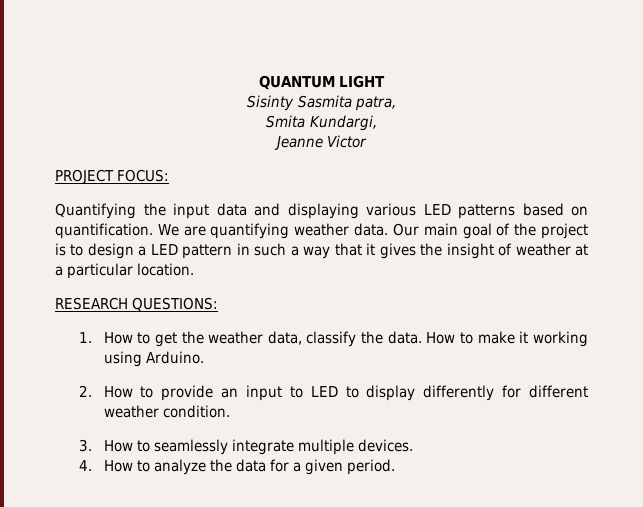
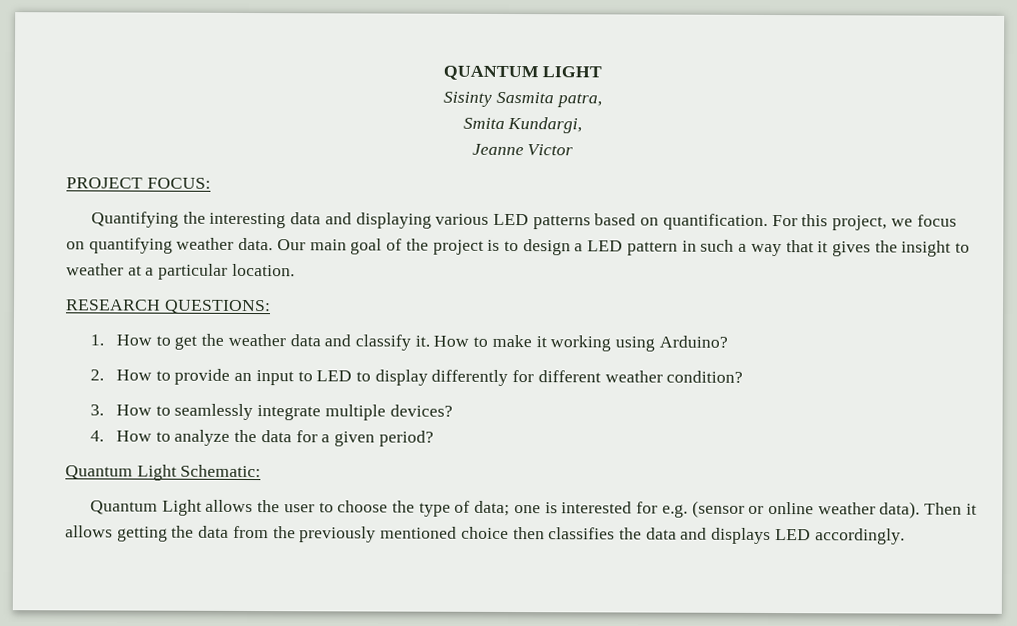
[173,203,209,219] input -> [209,212,287,229] interesting
[157,224,206,236] We are -> [771,214,957,231] [66,241,85,250] For this project, we focus on
[498,243,513,256] of -> [955,242,971,253] to
[267,331,422,347] data, classify the data. -> [289,334,430,351] data and classify it.
[145,351,204,364] Arduino. -> [658,335,728,348] Arduino?
[162,405,230,418] condition. -> [666,370,744,383] condition?
[357,439,413,452] devices. -> [389,404,453,417] devices?
[346,459,395,475] period. -> [378,430,434,447] [65,464,262,481] [89,499,977,519] [65,525,905,545] period? // Quantum Light Schematic: // Quantum Light allows the user to choose the type of data; one is interested for e.g. (sensor or online weather data). Then it allows getting the data from the previously mentioned choice then classifies the data and displays LED accordingly.

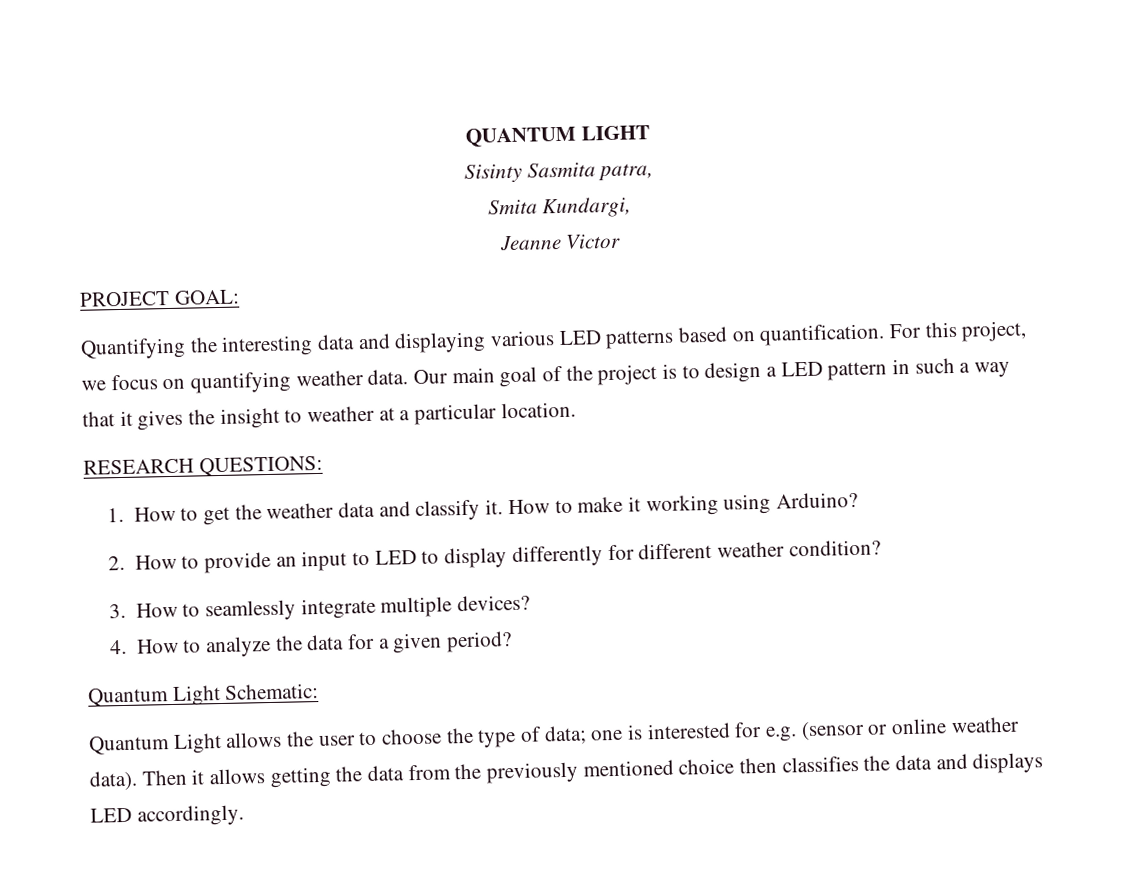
[146,177,211,189] FOCUS: -> [173,289,240,305] GOAL:

